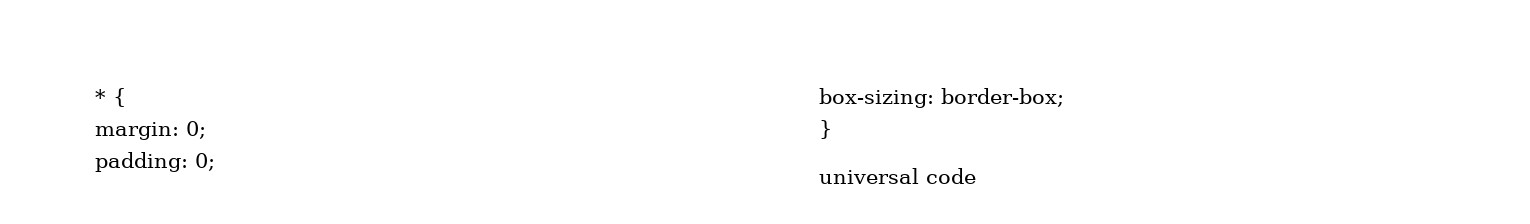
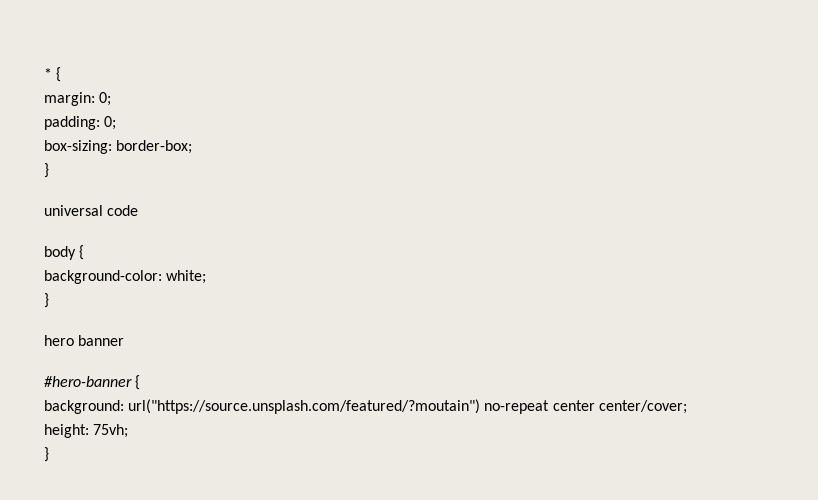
(976, 176) none -> [44,245,85,260] [44,270,207,284] [44,293,49,308] [44,335,125,346] [44,375,141,390] [44,399,687,414] [44,424,129,438] [44,447,49,462] // body { // background-color: white; // } // hero banner // #hero-banner { // background: url("https://source.unsplash.com/featured/?moutain") no-repeat center center/cover; // height: 75vh; // }

